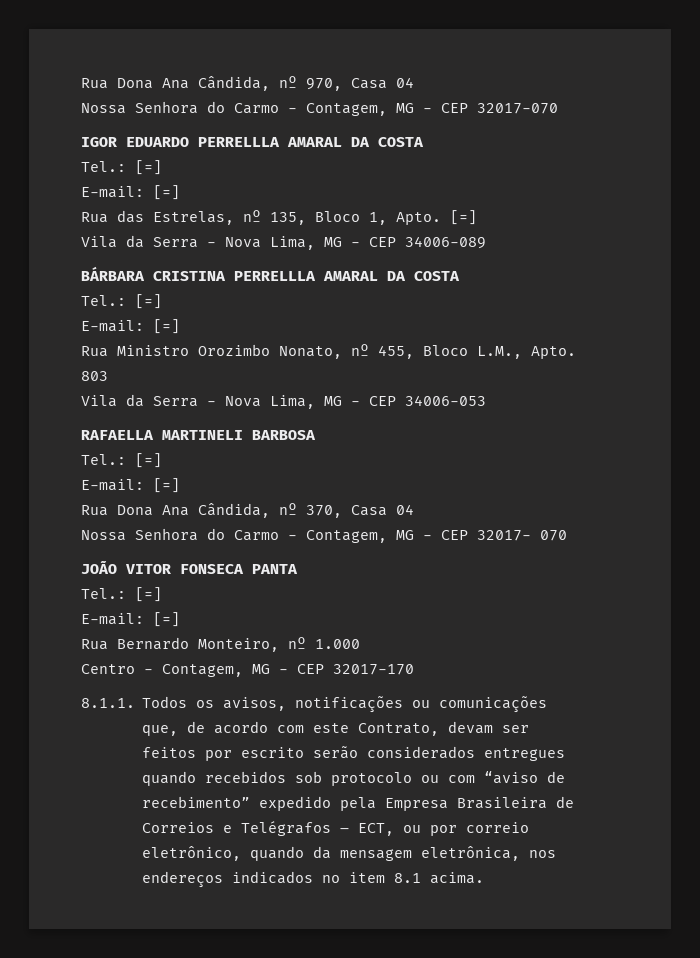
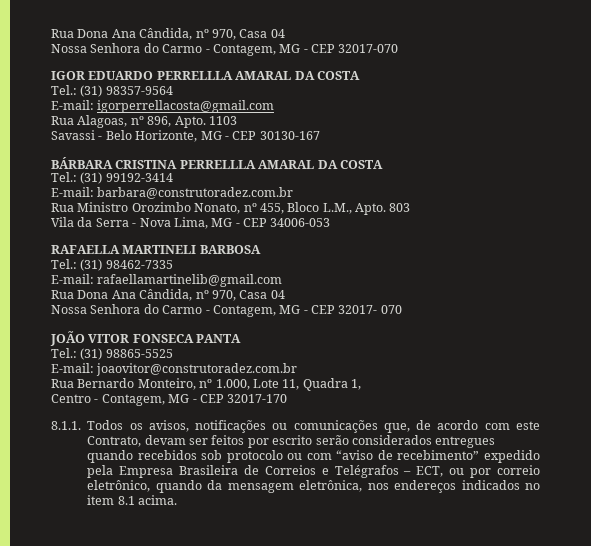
[135,160,162,175] [81,185,180,200] [81,210,477,225] [81,235,486,250] [=] // E-mail: [=] // Rua das Estrelas, nº 135, Bloco 1, Apto. [=] // Vila da Serra - Nova Lima, MG - CEP 34006-089 -> [80,85,173,97] [51,100,275,113] [51,115,237,128] [51,130,320,142] (31) 98357-9564 // E-mail: igorperrellacosta@gmail.com // Rua Alagoas, nº 896, Apto. 1103 // Savassi - Belo Horizonte, MG - CEP 30130-167
[135,294,162,309] [81,319,180,334] [=] // E-mail: [=] -> [80,172,173,184] [51,187,294,199] (31) 99192-3414 // E-mail: barbara@construtoradez.com.br
[135,453,162,468] [81,478,180,493] [81,503,342,518] [=] // E-mail: [=] // Rua Dona Ana Cândida, nº 370, -> [80,259,173,271] [51,274,283,287] [51,289,236,301] (31) 98462-7335 // E-mail: rafaellamartinelib@gmail.com // Rua Dona Ana Cândida, nº 970,
[135,587,162,602] [81,612,180,627] [=] // E-mail: [=] -> [80,348,173,360] [51,363,298,376] (31) 98865-5525 // E-mail: joaovitor@construtoradez.com.br
[315,639,360,649] 1.000 -> [215,378,361,391] 1.000, Lote 11, Quadra 1,

